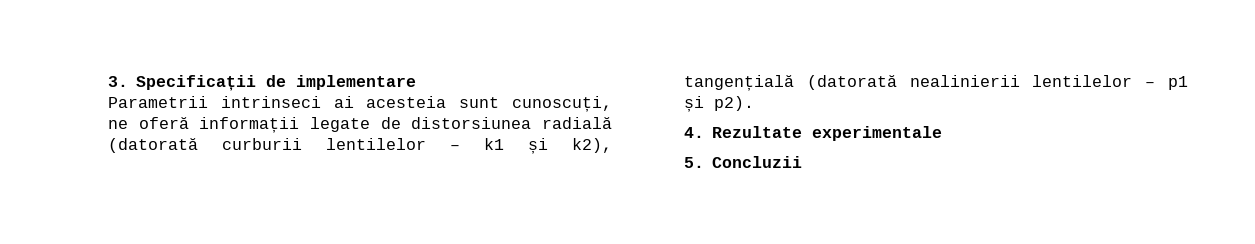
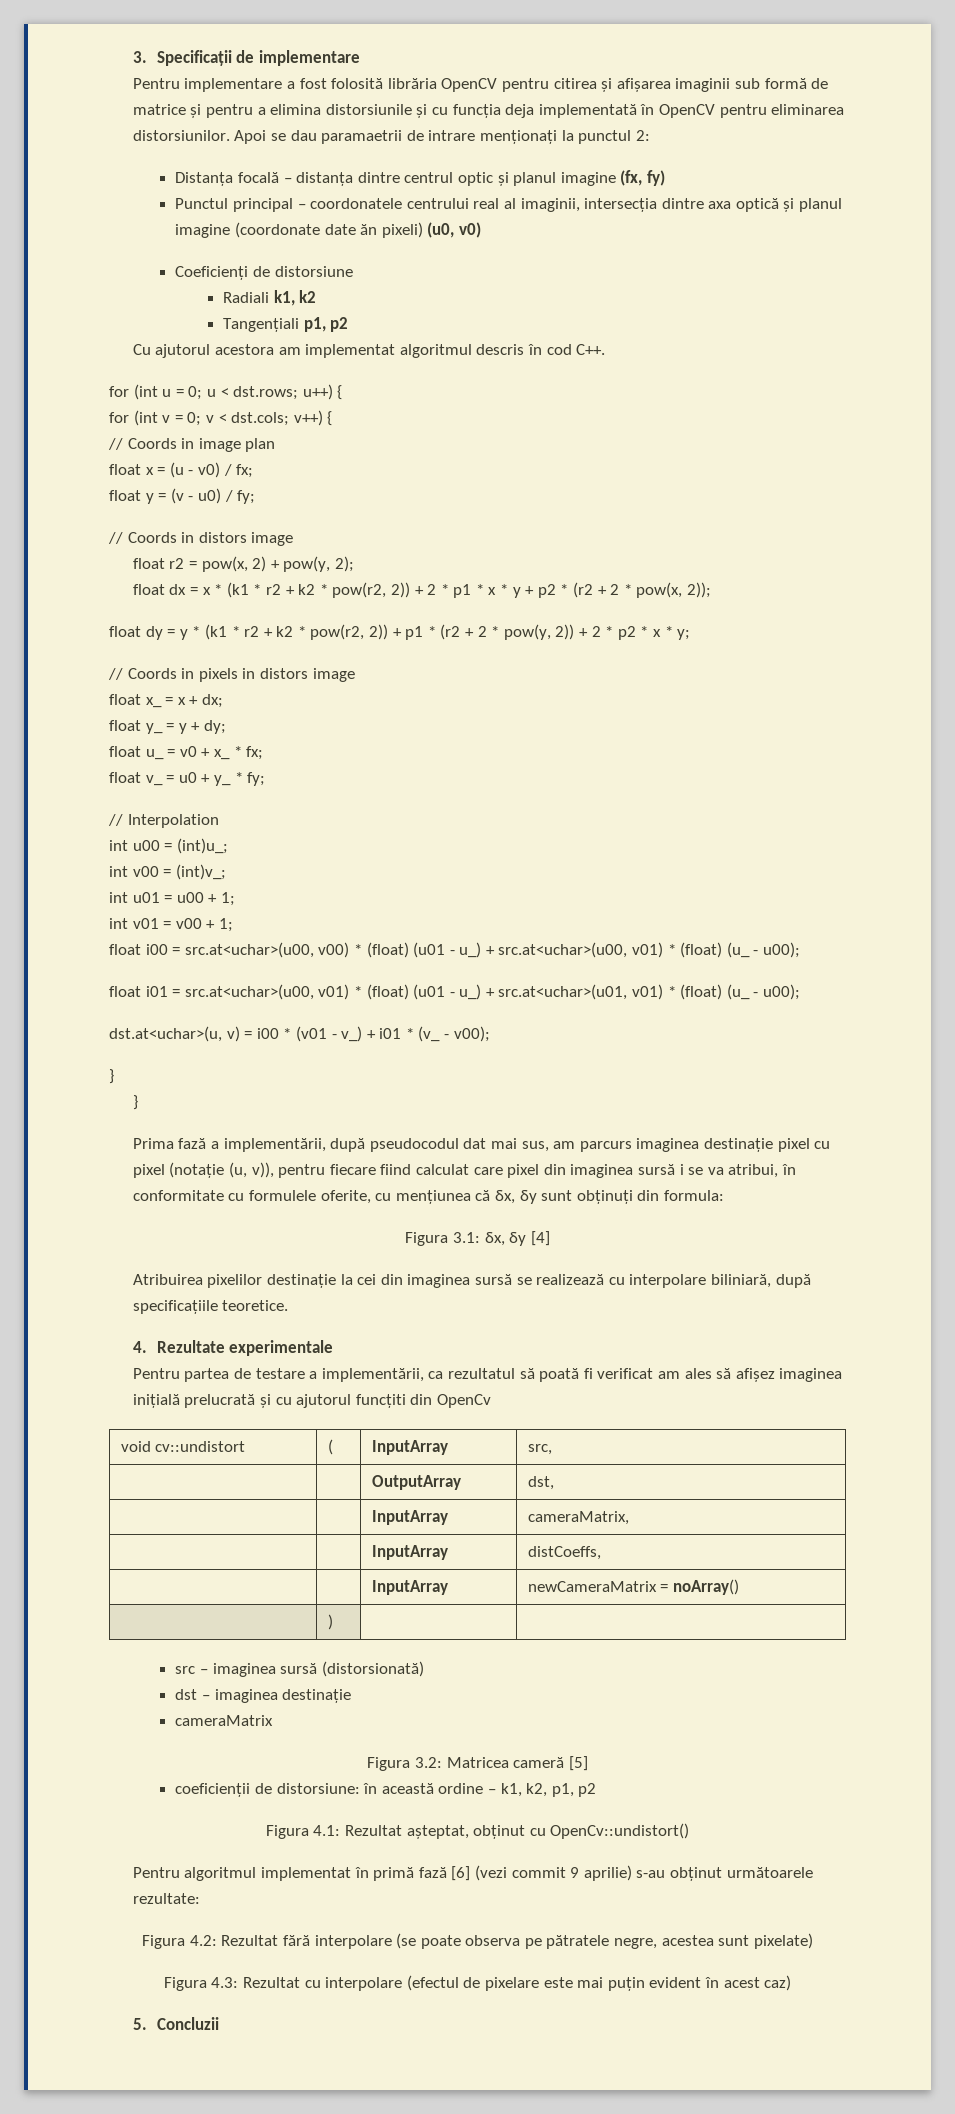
[108,96,612,112] [108,117,612,133] [108,138,612,154] [684,75,1188,91] [684,96,755,112] [684,126,943,141] Parametrii intrinseci ai acesteia sunt cunoscuți, ne oferă informații legate de distorsiunea radială (datorată curburii lentilelor – k1 și k2), tangențială (datorată nealinierii lentilelor – p1 și p2). // 4. Rezultate experimentale -> [132,78,829,92] [132,104,845,118] [132,130,650,144] [175,170,665,186] [175,198,843,212] [175,222,481,238] [175,266,353,280] [223,290,317,306] [223,317,349,332] [132,344,606,358] [109,384,343,400] [109,410,333,426] [108,438,276,452] [109,462,254,478] [109,488,256,504] [108,532,294,546] [132,556,354,572] [132,582,711,598] [109,624,691,640] [108,668,355,682] [109,694,223,708] [109,720,226,734] [109,746,264,760] [109,772,266,786] [108,814,219,828] [109,838,228,854] [109,864,226,880] [109,892,235,906] [109,918,233,932] [109,942,801,958] [109,984,801,1000] [109,1026,490,1042] [109,1069,114,1084] [132,1095,138,1110] [132,1138,831,1152] [132,1162,796,1178] [132,1190,724,1204] [405,1231,550,1246] [132,1274,811,1288] [132,1300,289,1314] [132,1340,334,1356] [132,1368,843,1382] [132,1394,491,1408] [120,1441,246,1452] [327,1439,333,1455] [371,1440,448,1455] [527,1444,552,1455] [371,1475,461,1490] [527,1476,554,1490] [371,1510,448,1525] [527,1511,629,1525] [371,1545,448,1560] [527,1546,601,1560] [371,1580,448,1595] [527,1579,740,1595] [327,1614,333,1630] [175,1661,424,1677] [175,1689,352,1703] [175,1715,274,1726] [367,1756,588,1771] [175,1783,597,1797] [265,1823,690,1839] [132,1865,813,1881] [132,1893,200,1904] [142,1933,813,1949] [163,1975,792,1991] Pentru implementare a fost folosită librăria OpenCV pentru citirea și afișarea imaginii sub formă de matrice și pentru a elimina distorsiunile și cu funcția deja implementată în OpenCV pentru eliminarea distorsiunilor. Apoi se dau paramaetrii de intrare menționați la punctul 2: // Distanța focală – distanța dintre centrul optic și planul imagine (fx, fy) // Punctul principal – coordonatele centrului real al imaginii, intersecția dintre axa optică și planul imagine (coordonate date ăn pixeli) (u0, v0) // Coeficienți de distorsiune // Radiali k1, k2 // Tangențiali p1, p2 // Cu ajutorul acestora am implementat algoritmul descris în cod C++. // for (int u = 0; u < dst.rows; u++) { // for (int v = 0; v < dst.cols; v++) { // // Coords in image plan // float x = (u - v0) / fx; // float y = (v - u0) / fy; // // Coords in distors image // float r2 = pow(x, 2) + pow(y, 2); // float dx = x * (k1 * r2 + k2 * pow(r2, 2)) + 2 * p1 * x * y + p2 * (r2 + 2 * pow(x, 2)); // float dy = y * (k1 * r2 + k2 * pow(r2, 2)) + p1 * (r2 + 2 * pow(y, 2)) + 2 * p2 * x * y; // // Coords in pixels in distors image // float x_ = x + dx; // float y_ = y + dy; // float u_ = v0 + x_ * fx; // float v_ = u0 + y_ * fy; // // Interpolation // int u00 = (int)u_; // int v00 = (int)v_; // int u01 = u00 + 1; // int v01 = v00 + 1; // float i00 = src.at<uchar>(u00, v00) * (float) (u01 - u_) + src.at<uchar>(u00, v01) * (float) (u_ - u00); // float i01 = src.at<uchar>(u00, v01) * (float) (u01 - u_) + src.at<uchar>(u01, v01) * (float) (u_ - u00); // dst.at<uchar>(u, v) = i00 * (v01 - v_) + i01 * (v_ - v00); // } // } // Prima fază a implementării, după pseudocodul dat mai sus, am parcurs imaginea destinație pixel cu pixel (notație (u, v)), pentru fiecare fiind calculat care pixel din imaginea sursă i se va atribui, în conformitate cu formulele oferite, cu mențiunea că δx, δy sunt obținuți din formula: // Figura 3.1: δx, δy [4] // Atribuirea pixelilor destinație la cei din imaginea sursă se realizează cu interpolare biliniară, după specificațiile teoretice. // 4. Rezultate experimentale // Pentru partea de testare a implementării, ca rezultatul să poată fi verificat am ales să afișez imaginea inițială prelucrată și cu ajutorul funcțiti din OpenCv // void cv::undistort | ( | InputArray | src, // | | OutputArray | dst, // | | InputArray | cameraMatrix, // | | InputArray | distCoeffs, // | | InputArray | newCameraMatrix = noArray() // | ) | | // src – imaginea sursă (distorsionată) // dst – imaginea destinație // cameraMatrix // Figura 3.2: Matricea cameră [5] // coeficienții de distorsiune: în această ordine – k1, k2, p1, p2 // Figura 4.1: Rezultat așteptat, obținut cu OpenCv::undistort() // Pentru algoritmul implementat în primă fază [6] (vezi commit 9 aprilie) s-au obținut următoarele rezultate: // Figura 4.2: Rezultat fără interpolare (se poate observa pe pătratele negre, acestea sunt pixelate) // Figura 4.3: Rezultat cu interpolare (efectul de pixelare este mai puțin evident în acest caz)

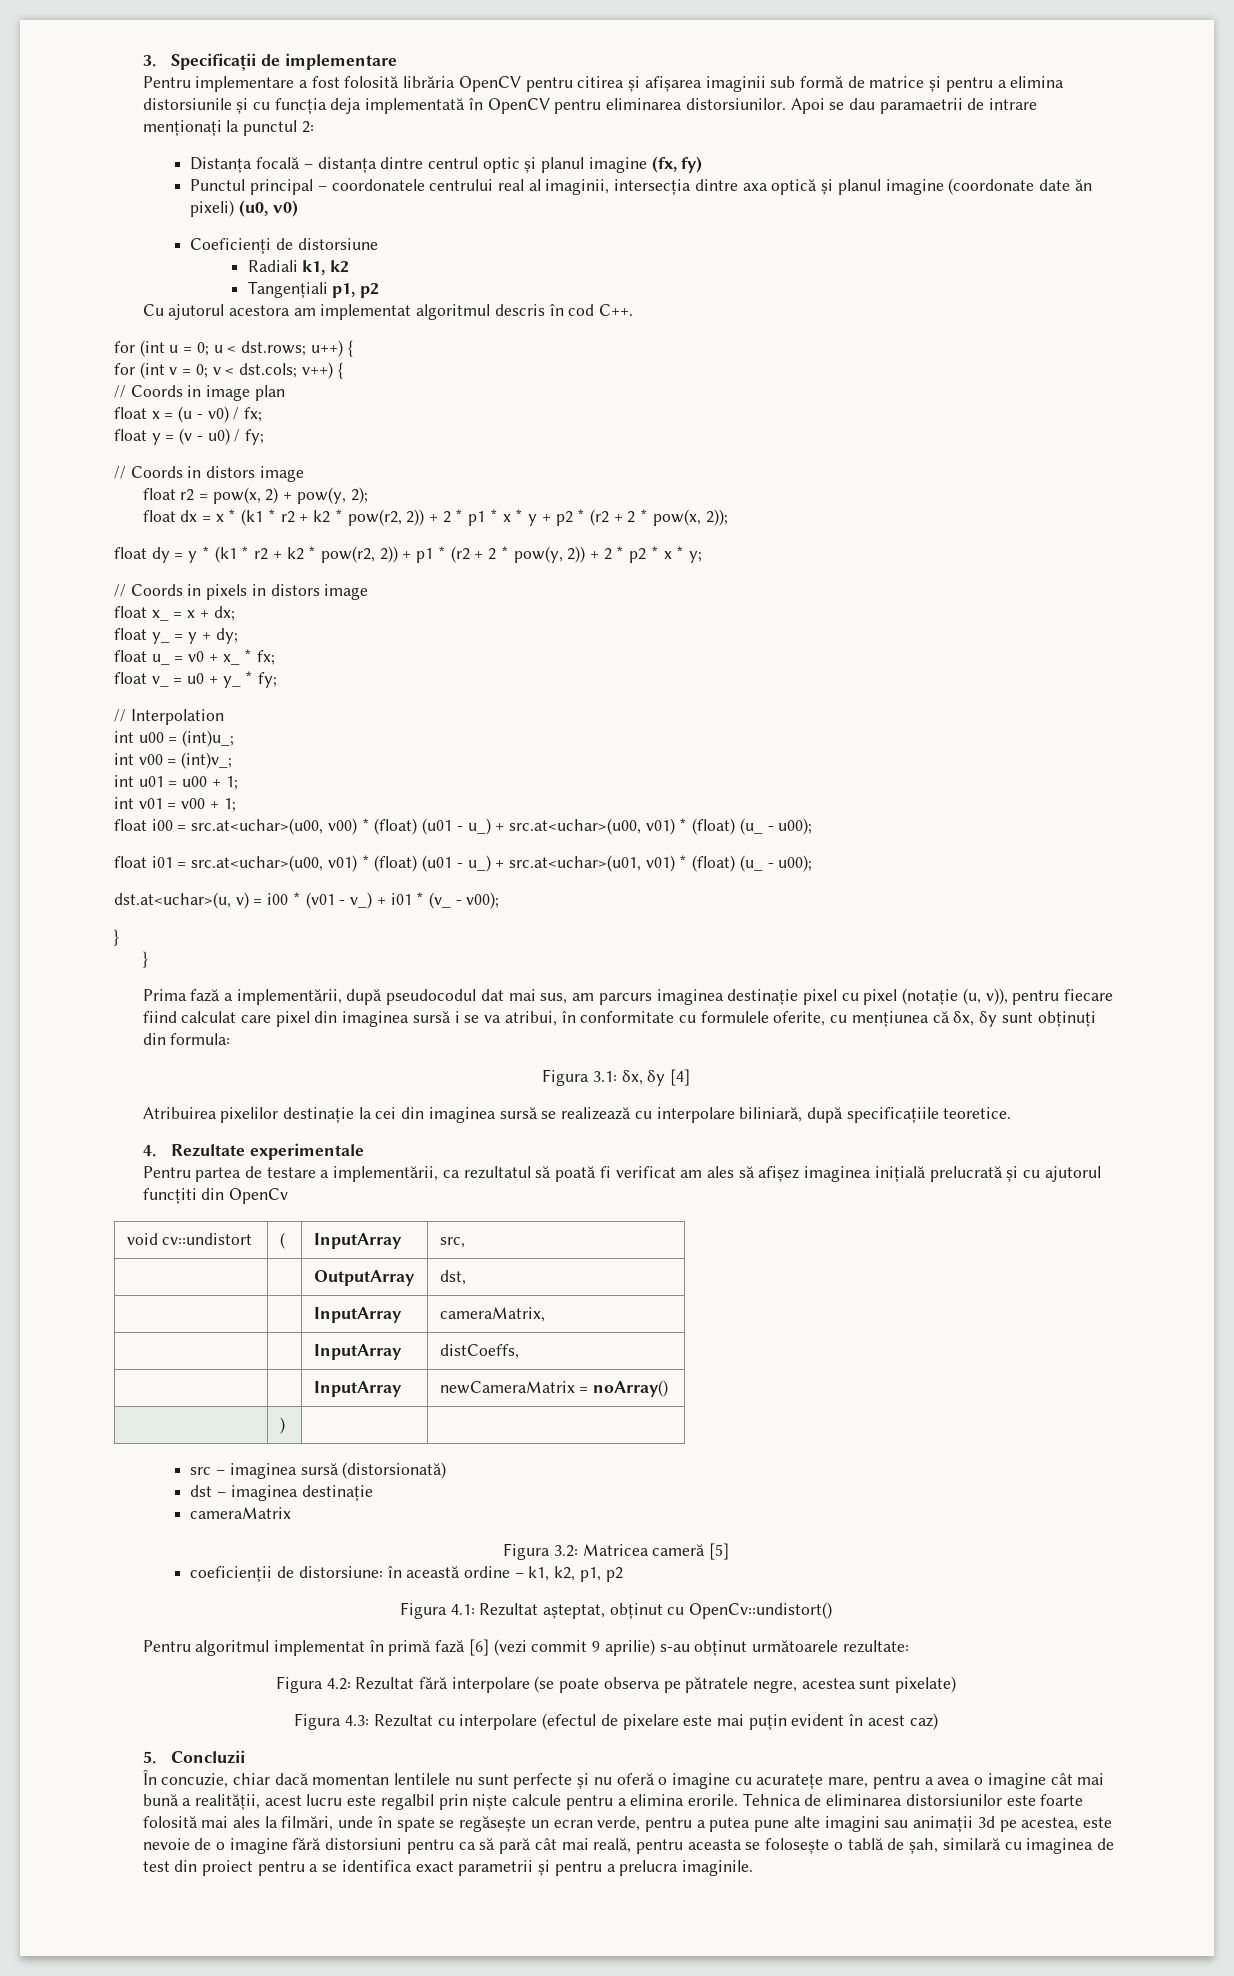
(219, 2023) none -> [142,1770,1105,1789] [142,1793,1084,1810] [142,1816,1112,1832] [142,1838,1114,1854] [142,1860,754,1876] // În concuzie, chiar dacă momentan lentilele nu sunt perfecte și nu oferă o imagine cu acuratețe mare, pentru a avea o imagine cât mai bună a realității, acest lucru este regalbil prin niște calcule pentru a elimina erorile. Tehnica de eliminarea distorsiunilor este foarte folosită mai ales la filmări, unde în spate se regăsește un ecran verde, pentru a putea pune alte imagini sau animații 3d pe acestea, este nevoie de o imagine fără distorsiuni pentru ca să pară cât mai reală, pentru aceasta se folosește o tablă de șah, similară cu imaginea de test din proiect pentru a se identifica exact parametrii și pentru a prelucra imaginile.

